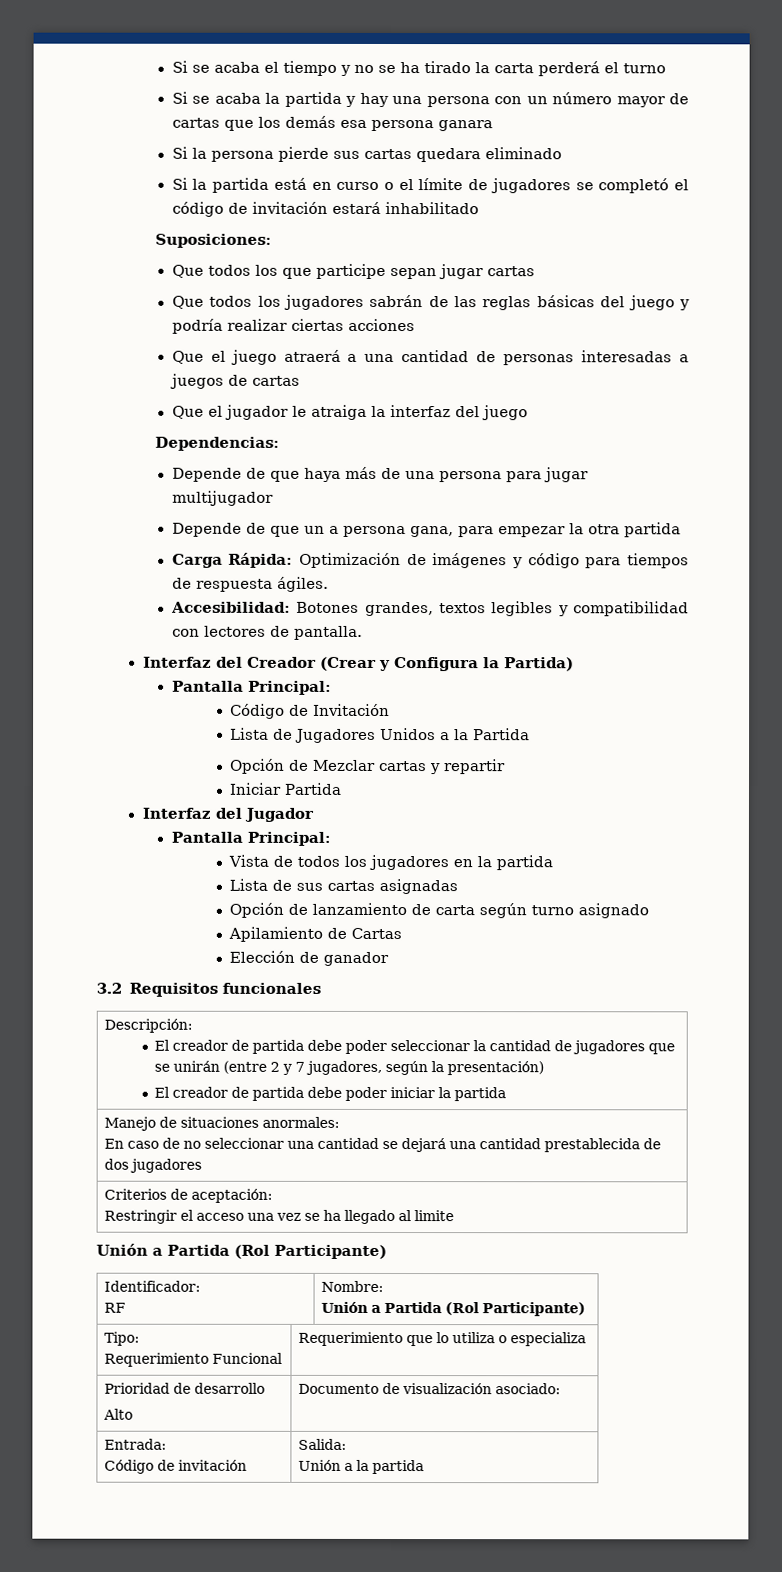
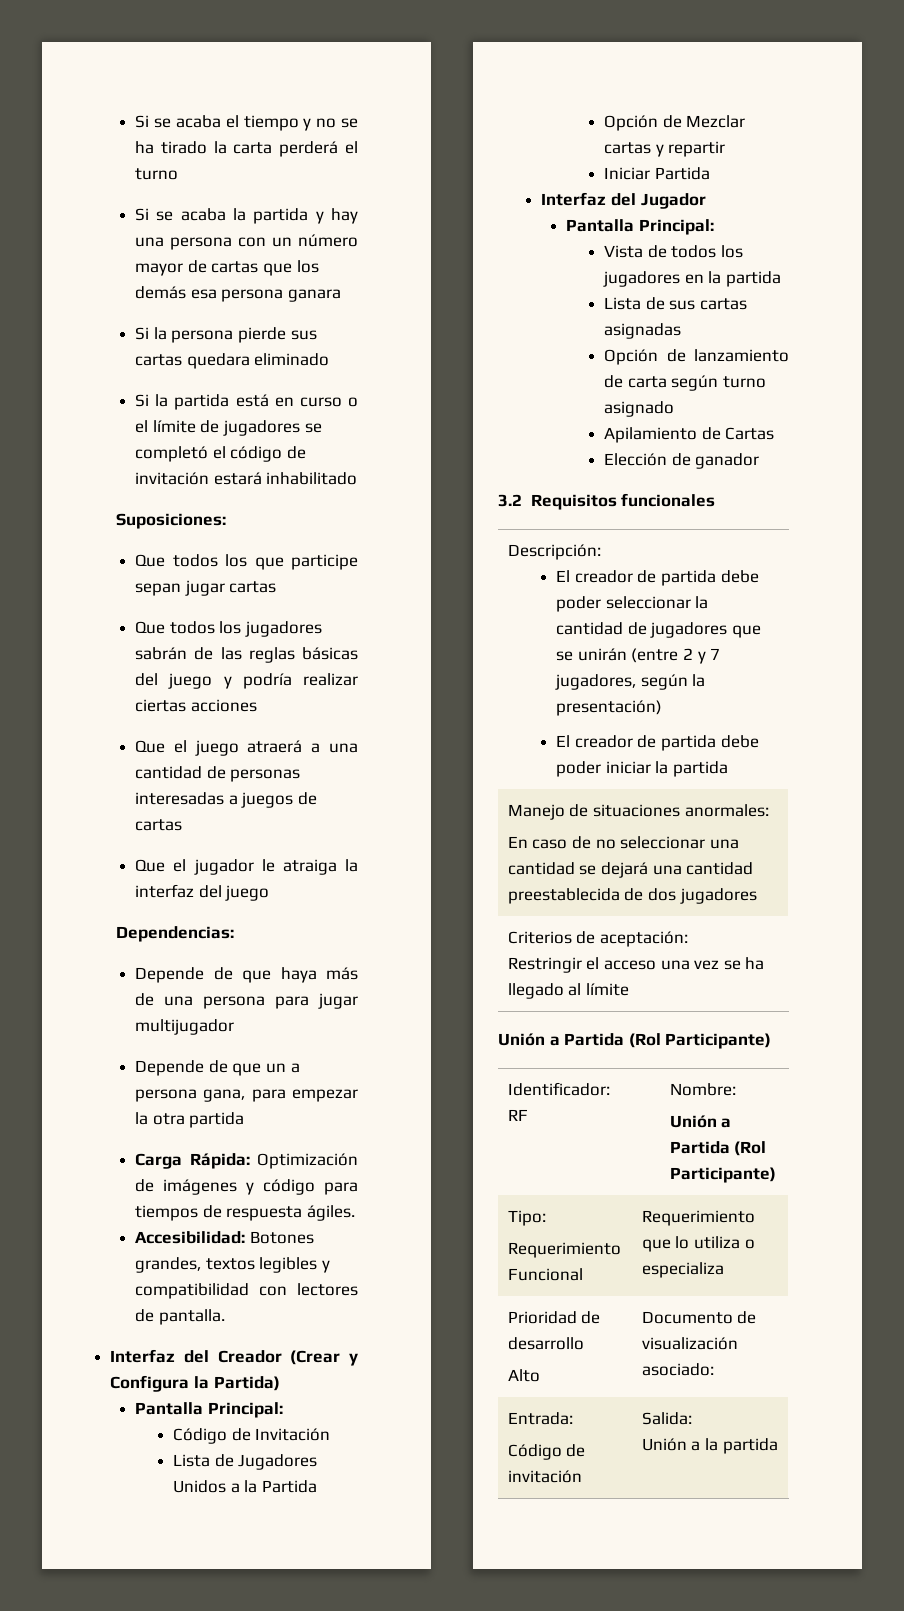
[543,1138,640,1153] prestablecida -> [507,888,620,904] preestablecida
[413,1210,454,1222] limite -> [586,983,630,996] límite

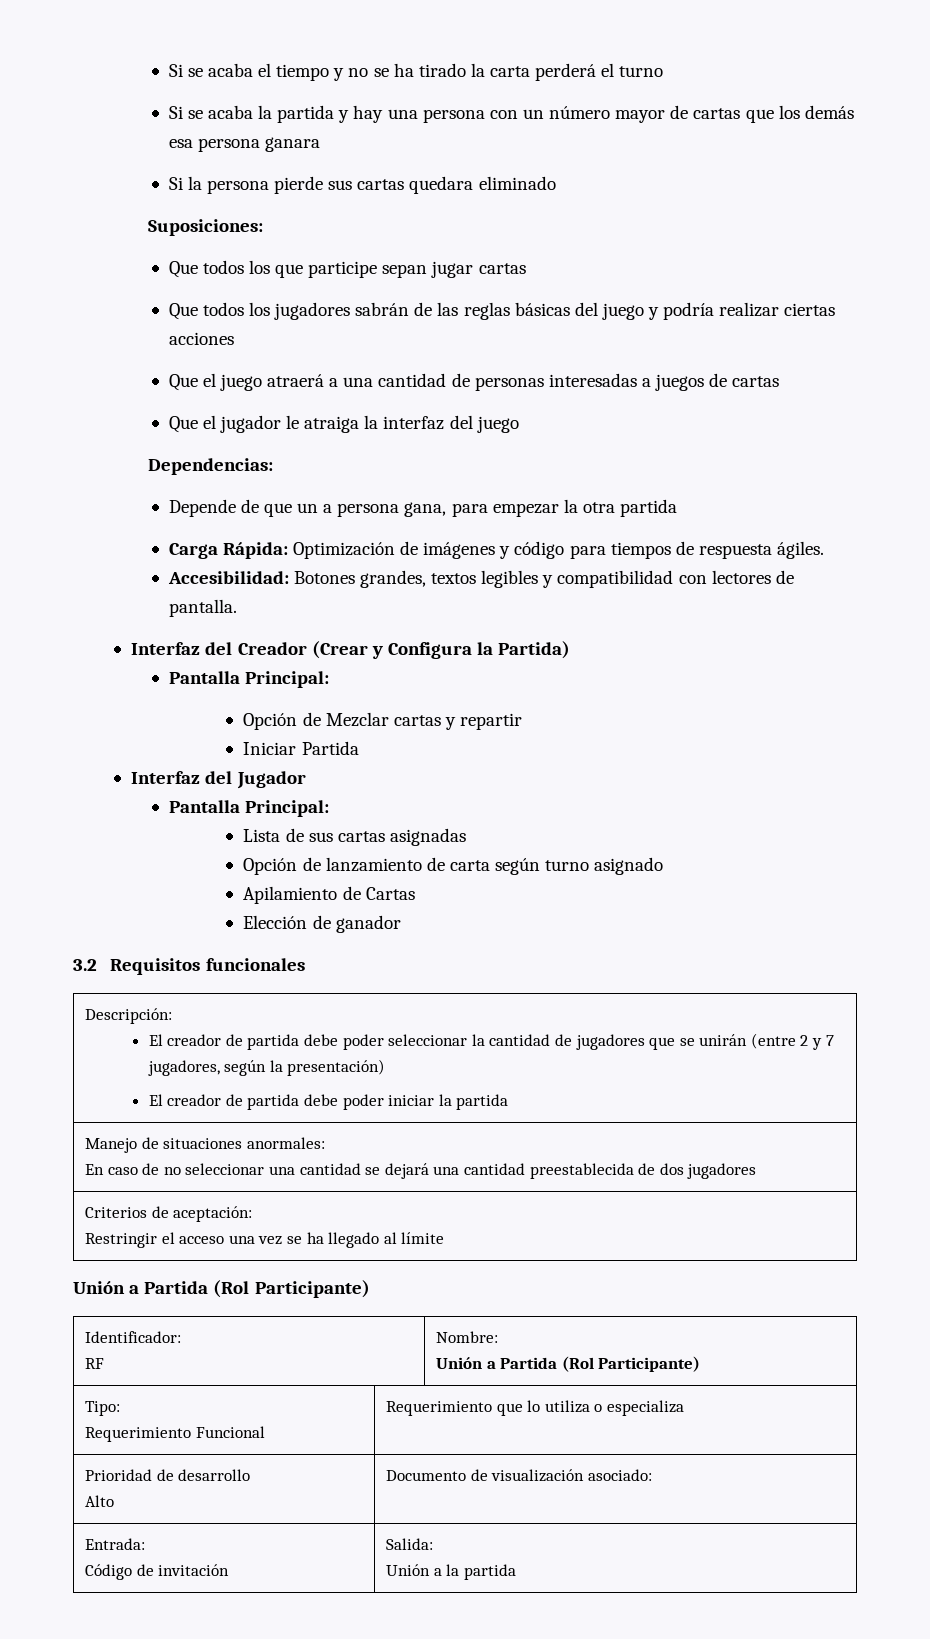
[135,394,358,410] [135,420,322,436] [135,446,306,462] [135,472,358,485] // Si la partida está en curso o el límite de jugadores se completó el código de invitación estará inhabilitado -> (556, 183) none
[135,967,358,983] [135,993,358,1009] [135,1019,235,1035] // Depende de que haya más de una persona para jugar multijugador -> (273, 466) none
[173,1428,331,1444] [173,1454,318,1470] [173,1480,317,1493] // Código de Invitación // Lista de Jugadores Unidos a la Partida -> (329, 679) none
[604,245,743,258] [603,271,781,287] // Vista de todos los jugadores en la partida -> (329, 808) none

